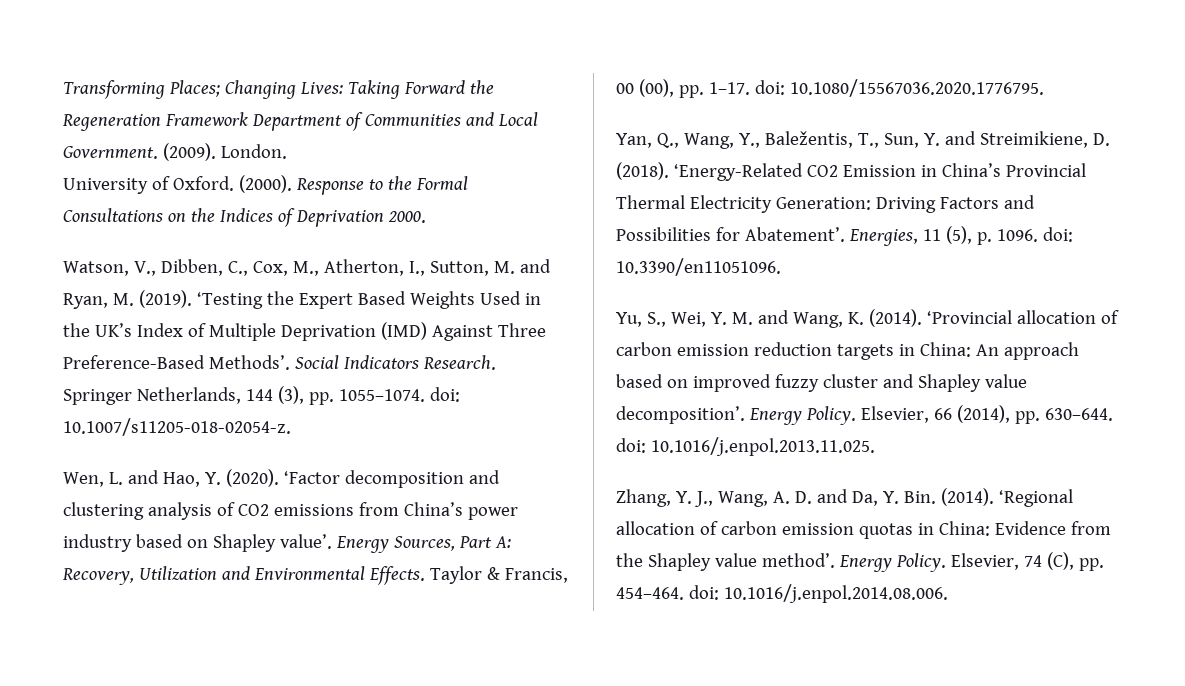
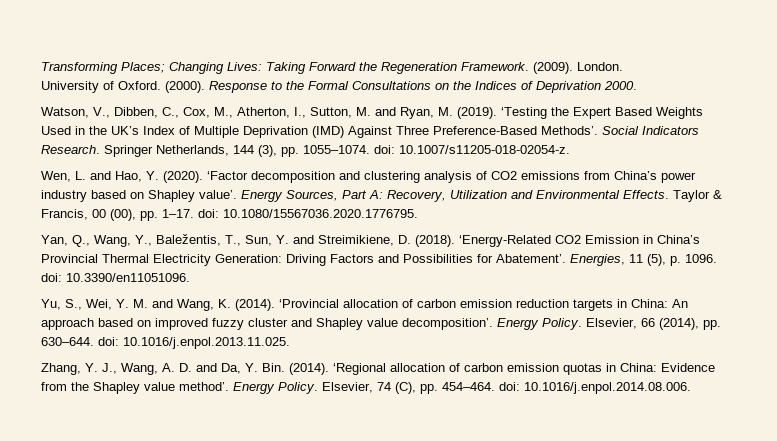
[164,112,538,131] [63,146,158,159] Framework Department of Communities and Local Government. -> [461,62,529,71] Framework.

